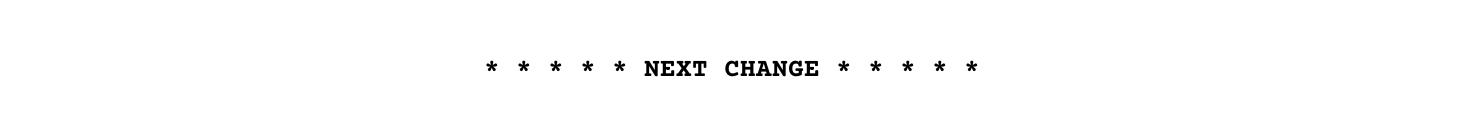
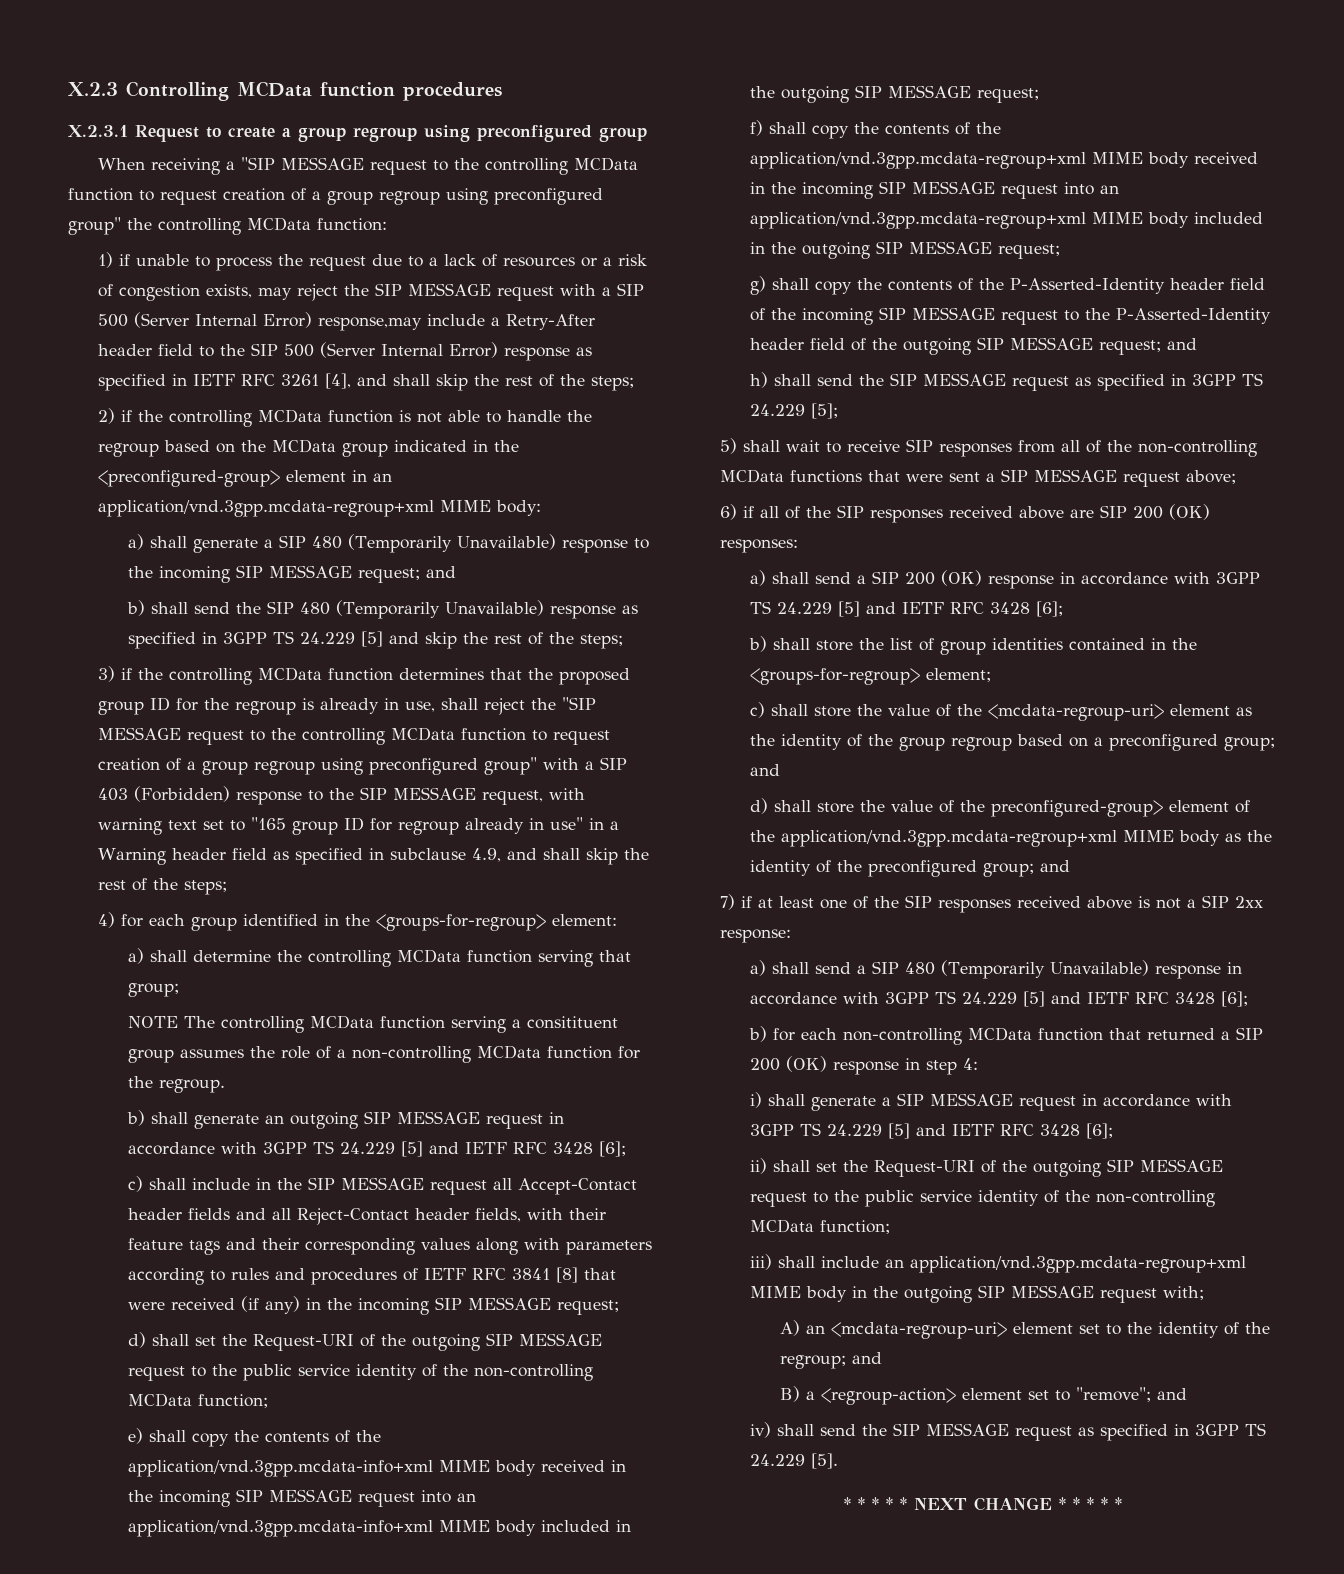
(484, 68) none -> [68,81,502,101] [68,125,647,142] [98,157,639,175] [68,188,603,205] [68,217,387,235] [97,252,647,271] [97,283,644,301] [97,312,595,331] [97,342,592,361] [97,373,634,391] [97,408,592,427] [97,439,519,457] [97,470,392,487] [97,500,541,517] [127,534,649,553] [127,565,456,583] [126,600,638,619] [127,631,623,649] [97,666,630,685] [97,697,596,715] [97,727,610,745] [97,757,627,775] [97,786,585,805] [97,817,619,835] [97,848,649,865] [97,878,227,895] [97,912,617,931] [127,948,631,967] [127,983,179,997] [127,1015,618,1033] [127,1045,640,1063] [127,1076,225,1093] [126,1110,564,1129] [127,1141,626,1157] [127,1176,637,1195] [127,1208,606,1225] [127,1238,652,1255] [127,1267,616,1285] [127,1296,619,1315] [127,1332,602,1351] [127,1364,593,1381] [127,1393,268,1408] [127,1428,381,1447] [127,1460,626,1477] [127,1489,476,1507] [127,1520,631,1537] [749,85,1039,103] [749,120,1001,139] [749,152,1258,169] [749,181,1119,199] [749,212,1263,229] [749,241,1060,259] [749,276,1265,295] [749,307,1271,325] [749,337,1197,355] [749,372,1263,391] [749,403,838,419] [719,438,1257,457] [719,469,1236,487] [719,504,1210,523] [719,539,798,553] [749,570,1260,589] [749,601,1063,617] [748,636,1197,655] [749,668,991,685] [749,702,1252,721] [749,734,1275,751] [749,764,780,776] [749,798,1250,817] [749,830,1272,847] [749,860,1070,877] [719,894,1263,913] [719,929,791,943] [749,960,1242,979] [749,991,1248,1007] [748,1026,1263,1045] [749,1056,978,1075] [749,1092,1232,1111] [749,1123,1113,1139] [749,1158,1223,1177] [749,1190,1215,1207] [749,1219,890,1234] [749,1254,1246,1273] [749,1285,1204,1303] [779,1320,1270,1339] [779,1352,882,1369] [779,1386,1187,1405] [749,1422,1266,1441] [749,1453,838,1469] X.2.3 Controlling MCData function procedures // X.2.3.1 Request to create a group regroup using preconfigured group // When receiving a "SIP MESSAGE request to the controlling MCData function to request creation of a group regroup using preconfigured group" the controlling MCData function: // 1) if unable to process the request due to a lack of resources or a risk of congestion exists, may reject the SIP MESSAGE request with a SIP 500 (Server Internal Error) response,may include a Retry-After header field to the SIP 500 (Server Internal Error) response as specified in IETF RFC 3261 [4], and shall skip the rest of the steps; // 2) if the controlling MCData function is not able to handle the regroup based on the MCData group indicated in the <preconfigured-group> element in an application/vnd.3gpp.mcdata-regroup+xml MIME body: // a) shall generate a SIP 480 (Temporarily Unavailable) response to the incoming SIP MESSAGE request; and // b) shall send the SIP 480 (Temporarily Unavailable) response as specified in 3GPP TS 24.229 [5] and skip the rest of the steps; // 3) if the controlling MCData function determines that the proposed group ID for the regroup is already in use, shall reject the "SIP MESSAGE request to the controlling MCData function to request creation of a group regroup using preconfigured group" with a SIP 403 (Forbidden) response to the SIP MESSAGE request, with warning text set to "165 group ID for regroup already in use" in a Warning header field as specified in subclause 4.9, and shall skip the rest of the steps; // 4) for each group identified in the <groups-for-regroup> element: // a) shall determine the controlling MCData function serving that group; // NOTE The controlling MCData function serving a consitituent group assumes the role of a non-controlling MCData function for the regroup. // b) shall generate an outgoing SIP MESSAGE request in accordance with 3GPP TS 24.229 [5] and IETF RFC 3428 [6]; // c) shall include in the SIP MESSAGE request all Accept-Contact header fields and all Reject-Contact header fields, with their feature tags and their corresponding values along with parameters according to rules and procedures of IETF RFC 3841 [8] that were received (if any) in the incoming SIP MESSAGE request; // d) shall set the Request-URI of the outgoing SIP MESSAGE request to the public service identity of the non-controlling MCData function; // e) shall copy the contents of the application/vnd.3gpp.mcdata-info+xml MIME body received in the incoming SIP MESSAGE request into an application/vnd.3gpp.mcdata-info+xml MIME body included in the outgoing SIP MESSAGE request; // f) shall copy the contents of the application/vnd.3gpp.mcdata-regroup+xml MIME body received in the incoming SIP MESSAGE request into an application/vnd.3gpp.mcdata-regroup+xml MIME body included in the outgoing SIP MESSAGE request; // g) shall copy the contents of the P-Asserted-Identity header field of the incoming SIP MESSAGE request to the P-Asserted-Identity header field of the outgoing SIP MESSAGE request; and // h) shall send the SIP MESSAGE request as specified in 3GPP TS 24.229 [5]; // 5) shall wait to receive SIP responses from all of the non-controlling MCData functions that were sent a SIP MESSAGE request above; // 6) if all of the SIP responses received above are SIP 200 (OK) responses: // a) shall send a SIP 200 (OK) response in accordance with 3GPP TS 24.229 [5] and IETF RFC 3428 [6]; // b) shall store the list of group identities contained in the <groups-for-regroup> element; // c) shall store the value of the <mcdata-regroup-uri> element as the identity of the group regroup based on a preconfigured group; and // d) shall store the value of the preconfigured-group> element of the application/vnd.3gpp.mcdata-regroup+xml MIME body as the identity of the preconfigured group; and // 7) if at least one of the SIP responses received above is not a SIP 2xx response: // a) shall send a SIP 480 (Temporarily Unavailable) response in accordance with 3GPP TS 24.229 [5] and IETF RFC 3428 [6]; // b) for each non-controlling MCData function that returned a SIP 200 (OK) response in step 4: // i) shall generate a SIP MESSAGE request in accordance with 3GPP TS 24.229 [5] and IETF RFC 3428 [6]; // ii) shall set the Request-URI of the outgoing SIP MESSAGE request to the public service identity of the non-controlling MCData function; // iii) shall include an application/vnd.3gpp.mcdata-regroup+xml MIME body in the outgoing SIP MESSAGE request with; // A) an <mcdata-regroup-uri> element set to the identity of the regroup; and // B) a <regroup-action> element set to "remove"; and // iv) shall send the SIP MESSAGE request as specified in 3GPP TS 24.229 [5]. //

